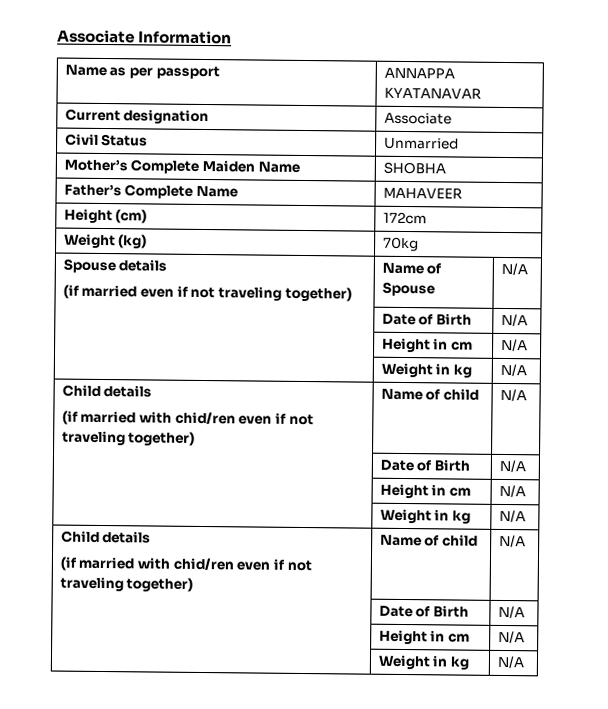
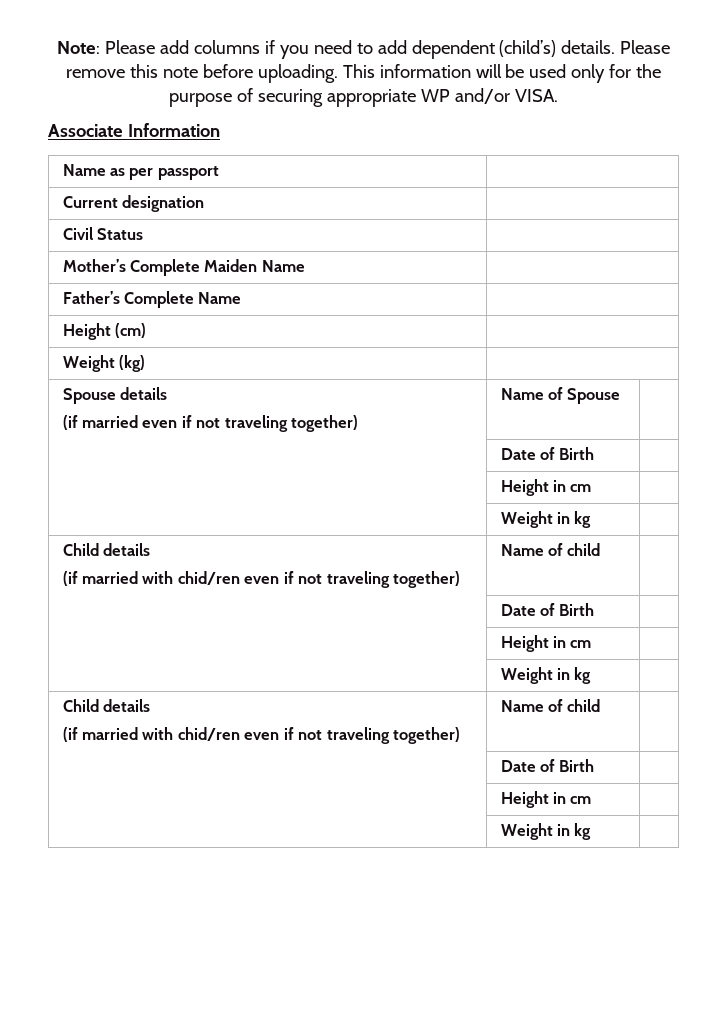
(57, 36) none -> [56,40,671,59] [65,64,662,83] [169,88,558,107] Note: Please add columns if you need to add dependent (child’s) details. Please remove this note before uploading. This information will be used only for the purpose of securing appropriate WP and/or VISA. //
[383,67,455,79] [383,87,482,99] ANNAPPA KYATANAVAR -> (219, 173) none
[383,112,452,125] Associate -> (205, 203) none
[383,137,459,150] Unmarried -> (144, 234) none
[382,161,446,175] SHOBHA -> (305, 266) none
[382,187,463,199] MAHAVEER -> (242, 298) none
[382,211,427,225] 172cm -> (147, 330) none
[382,236,419,252] 70kg -> (146, 363) none
[500,262,528,276] [381,313,473,326] [500,313,528,327] [381,337,474,353] [500,338,528,352] [380,362,473,378] [499,363,527,377] N/A // | Date of Birth | N/A // | Height in cm | N/A // | Weight in kg | N/A -> [500,447,595,460] [500,479,592,496] [500,511,592,528] // | Date of Birth | // | Height in cm | // | Weight in kg |
[499,388,527,402] [379,459,471,472] [498,459,526,473] [379,483,472,499] [498,484,526,498] [379,508,472,524] [498,509,526,523] N/A // | Date of Birth | N/A // | Height in cm | N/A // | Weight in kg | N/A -> [500,603,595,616] [500,635,592,652] [500,667,592,684] // | Date of Birth | // | Height in cm | // | Weight in kg |
[498,534,526,548] [378,605,470,618] [497,605,525,619] [378,629,471,645] [497,630,525,644] [377,654,471,670] [496,655,525,669] N/A // | Date of Birth | N/A // | Height in cm | N/A // | Weight in kg | N/A -> [500,759,595,772] [500,791,592,808] [500,823,592,840] // | Date of Birth | // | Height in cm | // | Weight in kg |

